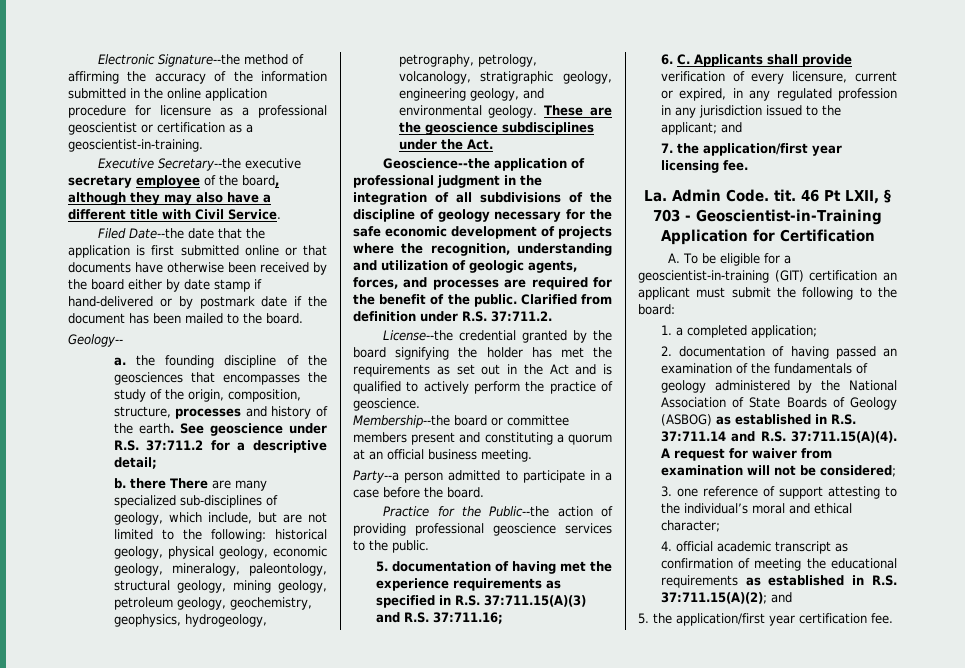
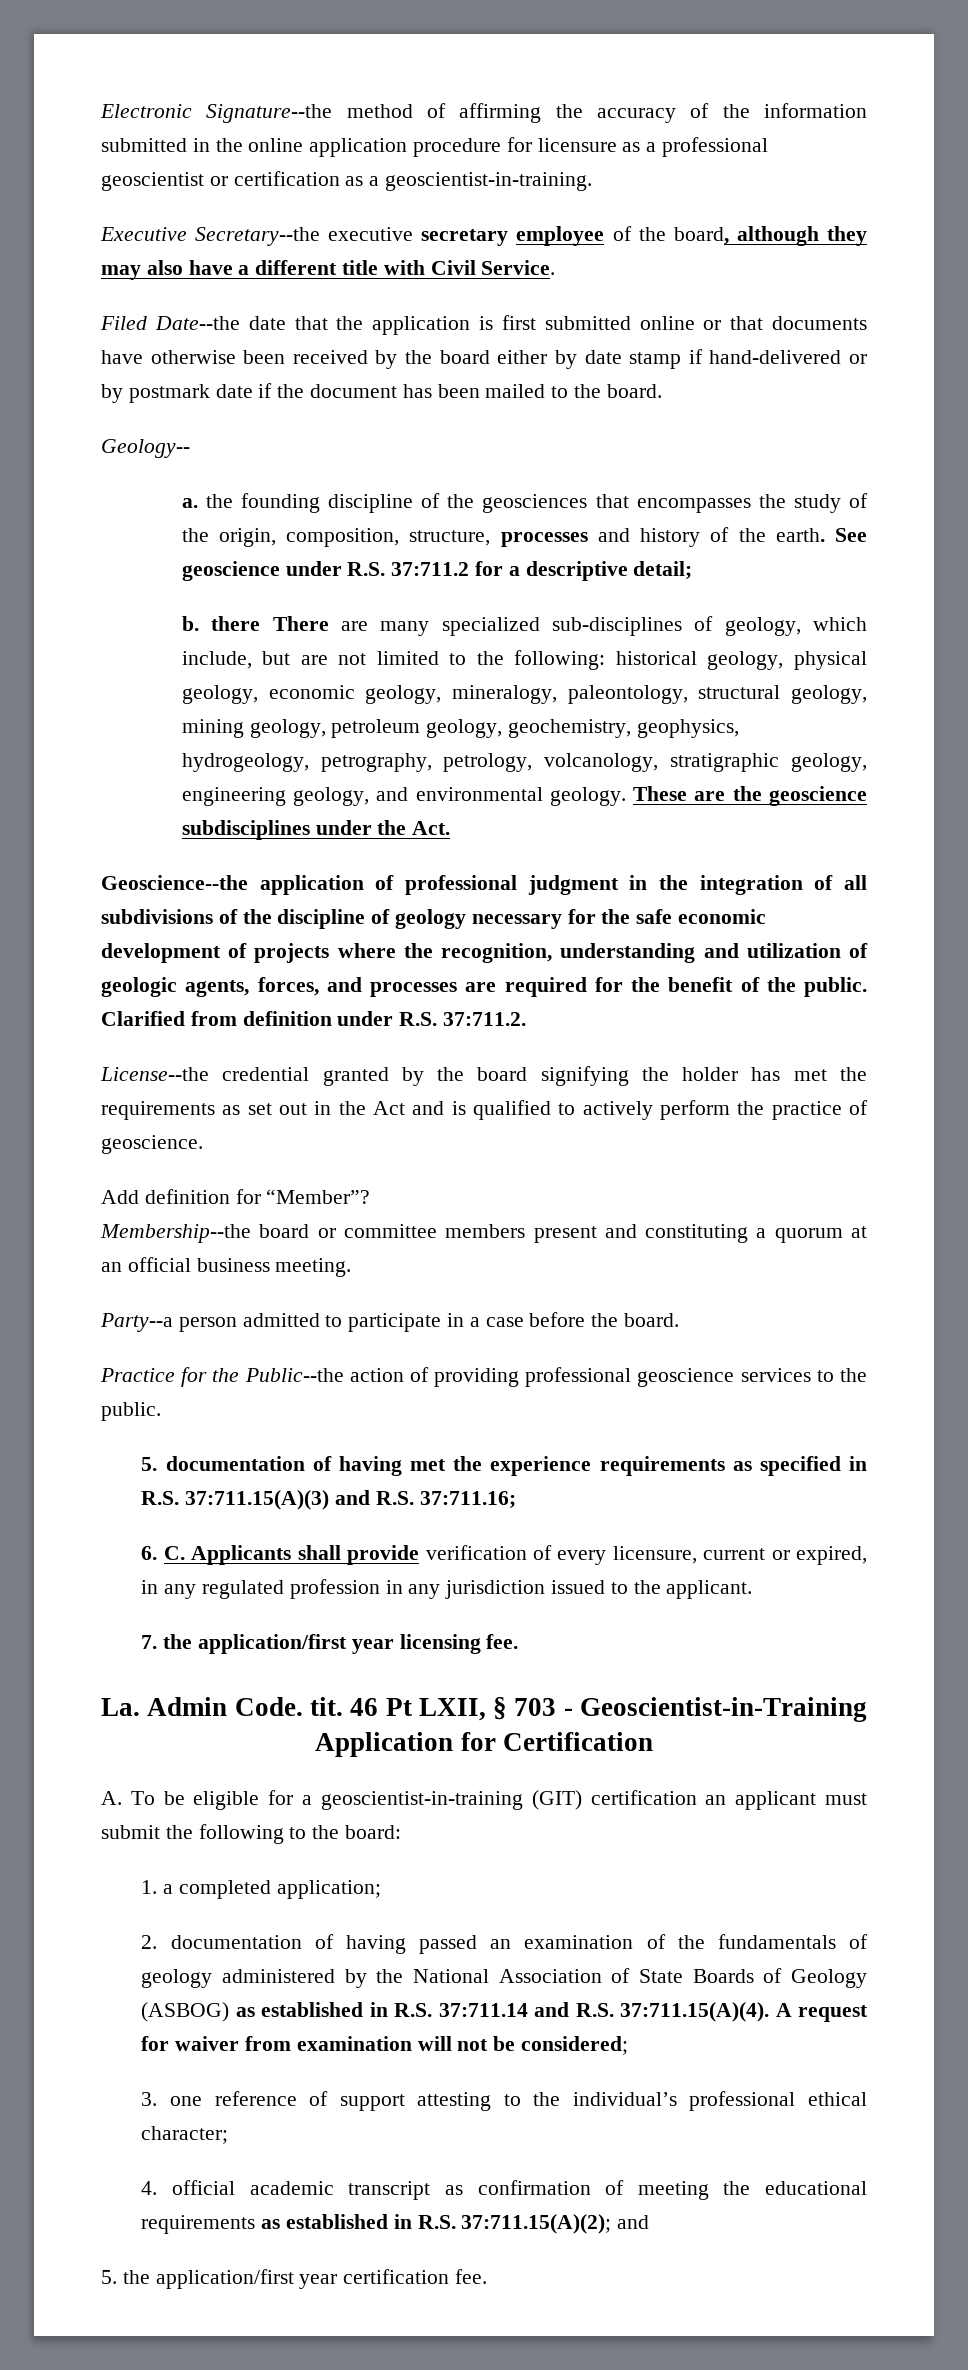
(420, 404) none -> [101,1189,371,1204] // Add definition for “Member”?
[660,122,742,135] applicant; and -> [666,1580,753,1599] applicant.
[751,503,810,514] moral and -> [689,2091,796,2111] professional

